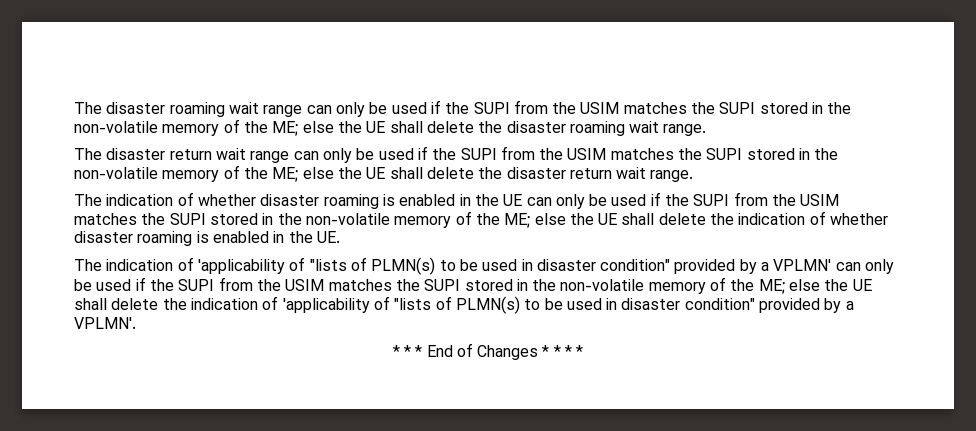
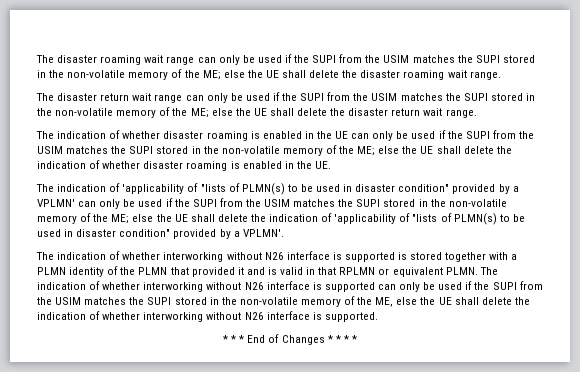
(136, 323) none -> [36,251,518,262] [37,266,498,277] [37,281,543,292] [37,296,530,307] [37,311,378,322] // The indication of whether interworking without N26 interface is supported is stored together with a PLMN identity of the PLMN that provided it and is valid in that RPLMN or equivalent PLMN. The indication of whether interworking without N26 interface is supported can only be used if the SUPI from the USIM matches the SUPI stored in the non-volatile memory of the ME, else the UE shall delete the indication of whether interworking without N26 interface is supported.

